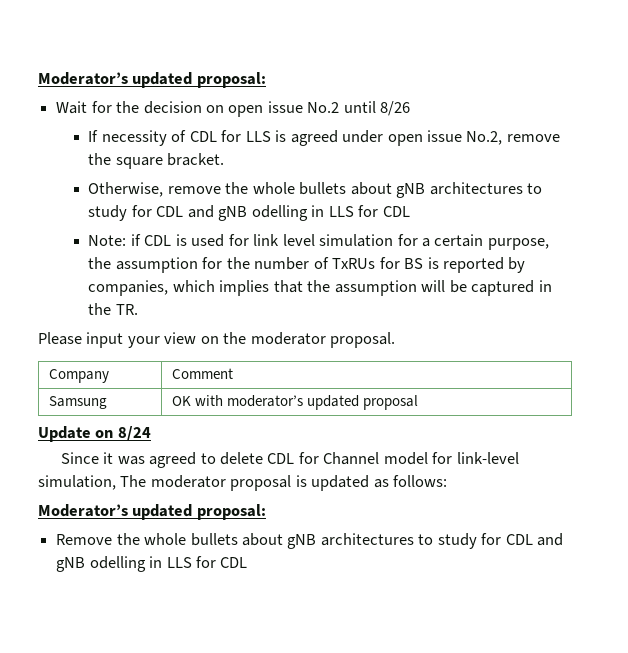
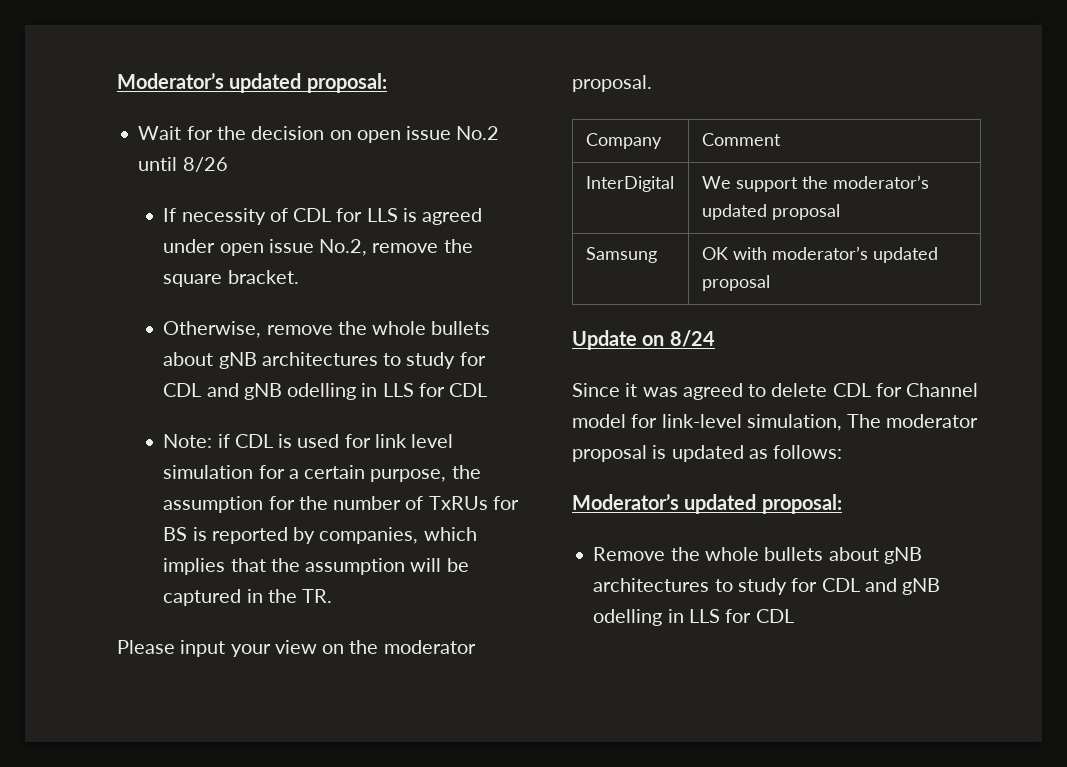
(233, 373) none -> [585,176,674,192] [701,175,929,192] [701,204,840,220] // InterDigital | We support the moderator’s updated proposal

